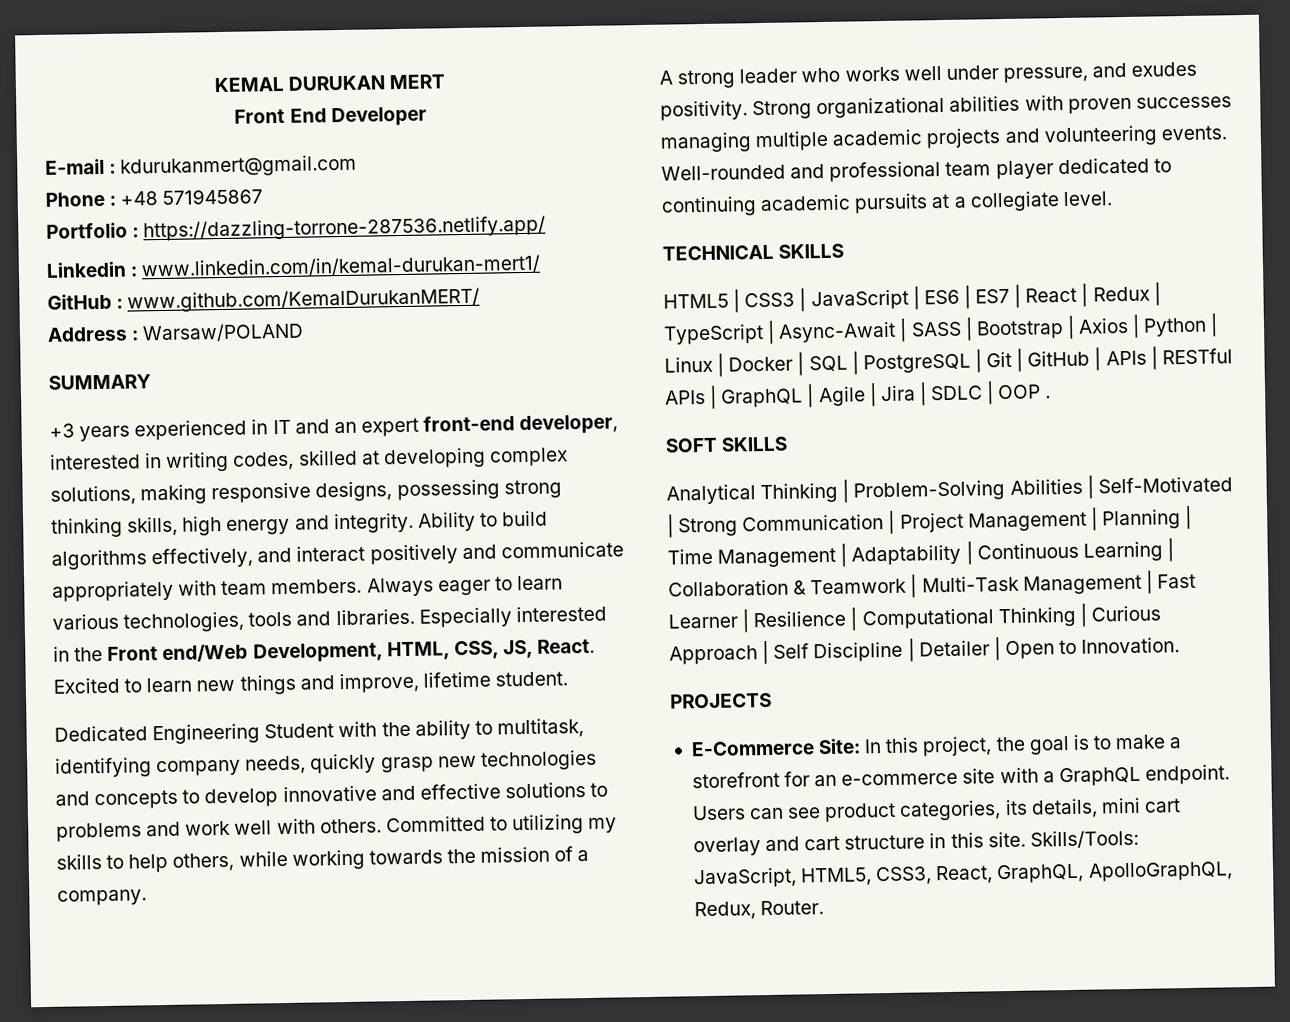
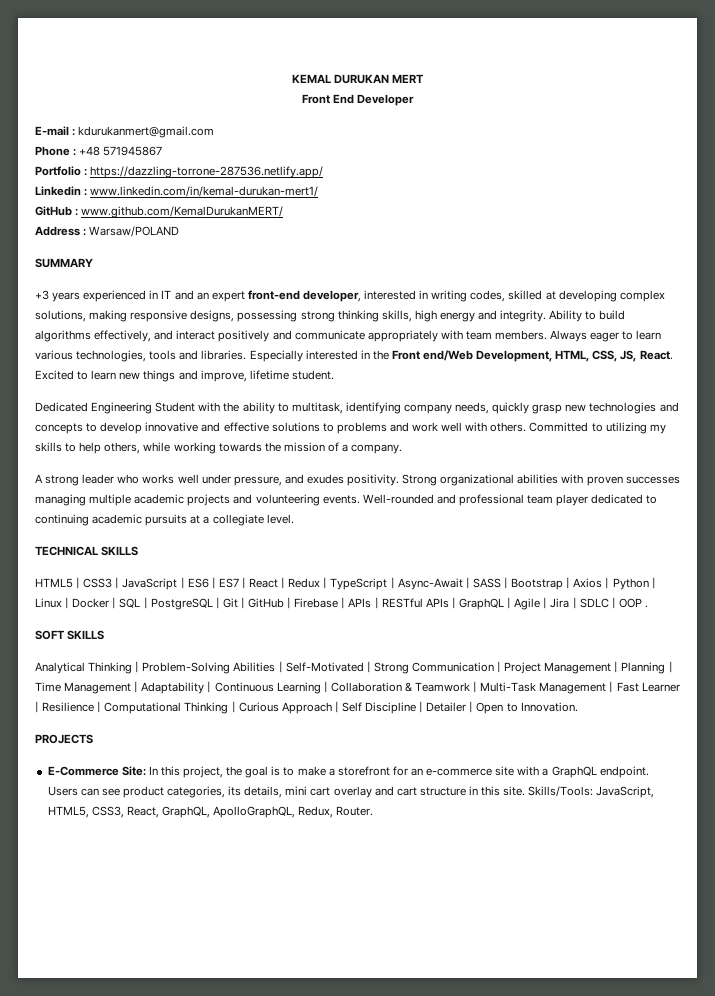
(1102, 359) none -> [294,597,346,609] Firebase |

